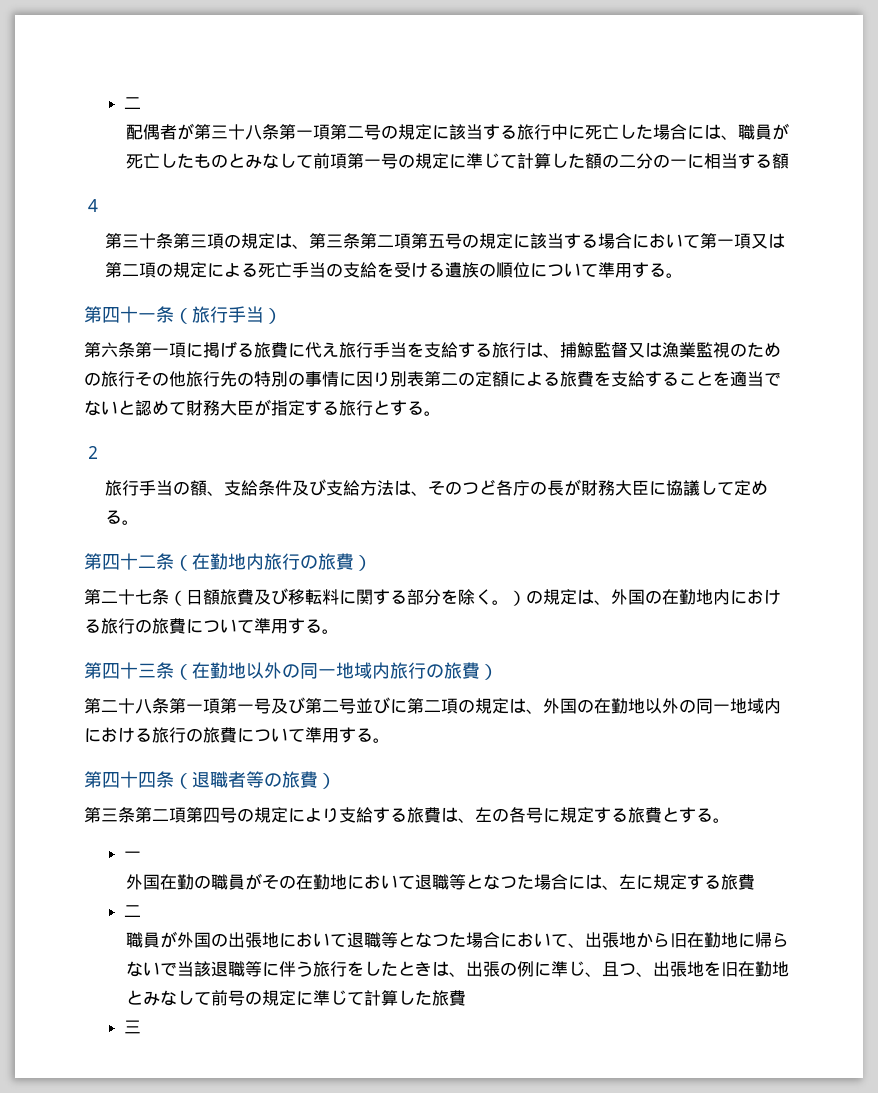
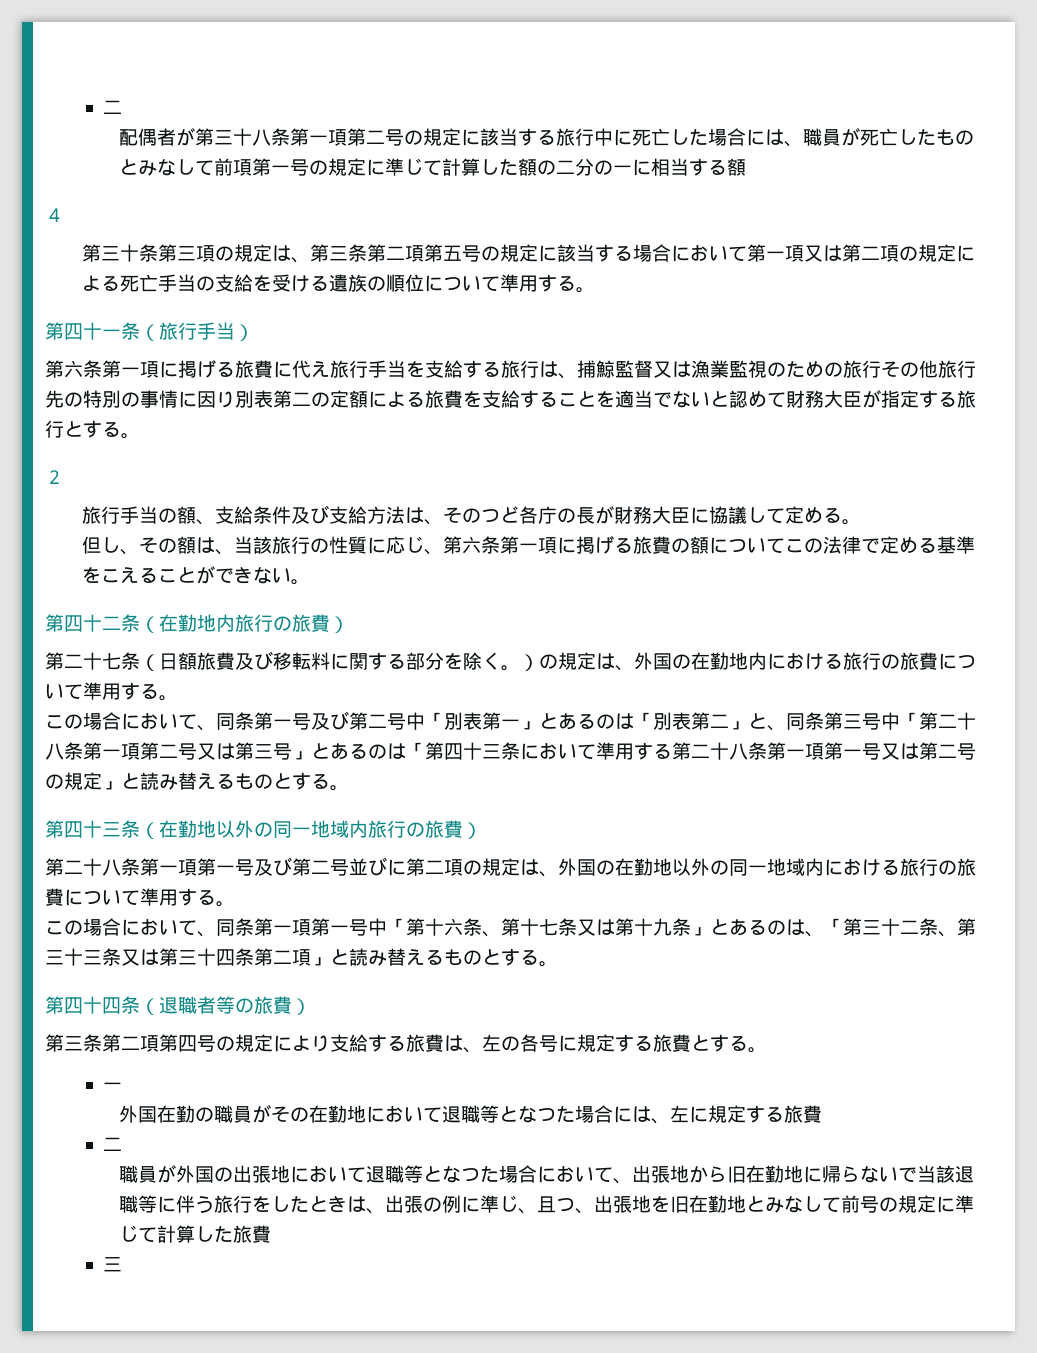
(140, 522) none -> [82,536,976,555] [82,566,311,585] // 但し、その額は、当該旅行の性質に応じ、第六条第一項に掲げる旅費の額についてこの法律で定める基準をこえることができない。
(339, 631) none -> [45,711,976,731] [45,742,976,760] [45,772,349,791] // この場合において、同条第一号及び第二号中「別表第一」とあるのは「別表第二」と、同条第三号中「第二十八条第一項第二号又は第三号」とあるのは「第四十三条において準用する第二十八条第一項第一号又は第二号の規定」と読み替えるものとする。
(390, 740) none -> [45,918,976,937] [45,948,558,967] // この場合において、同条第一項第一号中「第十六条、第十七条又は第十九条」とあるのは、「第三十二条、第三十三条又は第三十四条第二項」と読み替えるものとする。

